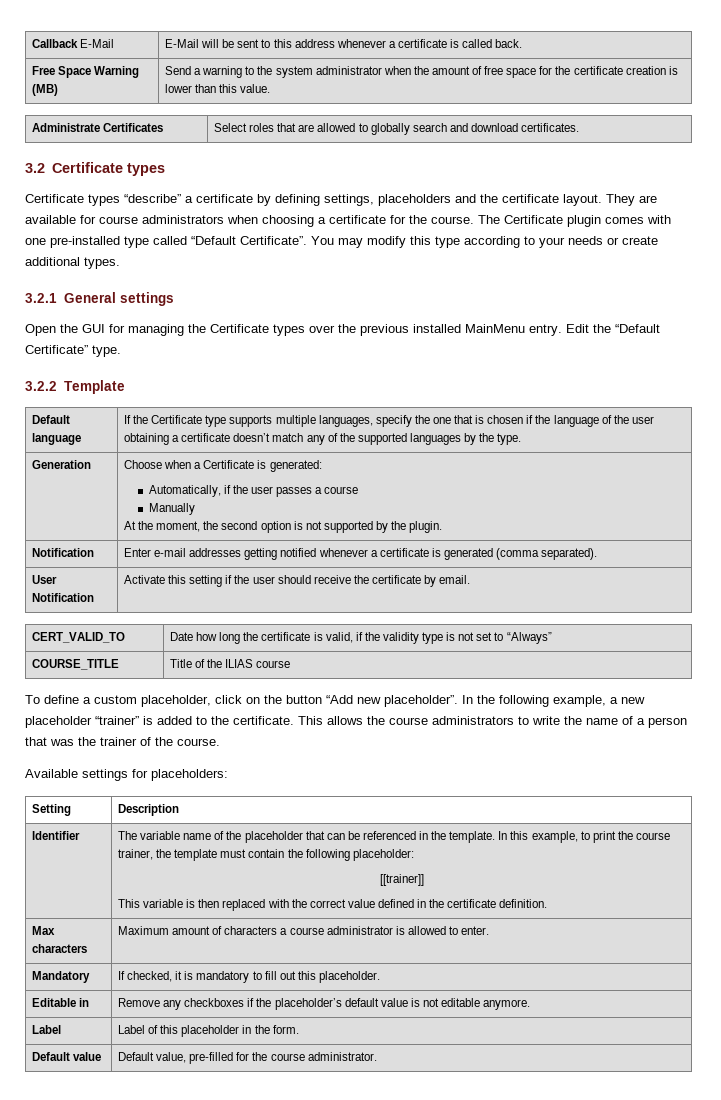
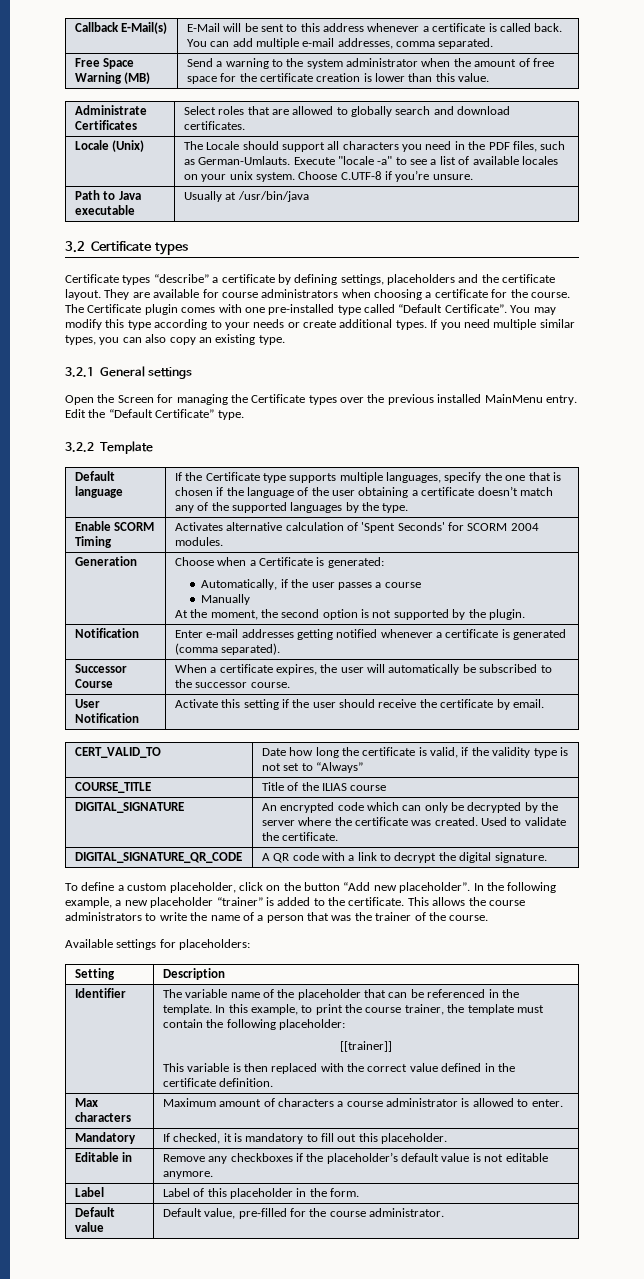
[80,39,115,48] E-Mail -> [121,22,168,34] E-Mail(s)
(523, 43) none -> [186,38,494,49] You can add multiple e-mail addresses, comma separated.
(580, 127) none -> [74,140,145,152] [183,141,566,152] [183,156,558,165] [183,170,473,182] [74,190,141,200] [74,205,135,215] [183,191,309,202] // Locale (Unix) | The Locale should support all characters you need in the PDF files, such as German-Umlauts. Execute "locale -a" to see a list of available locales on your unix system. Choose C.UTF-8 if you’re unsure. // Path to Java executable | Usually at /usr/bin/java
(120, 263) none -> [430,319,575,330] [65,334,285,345] If you need multiple similar types, you can also copy an existing type.
[82,324,105,333] GUI -> [117,395,154,403] Screen
(522, 439) none -> [74,521,155,531] [74,536,112,548] [174,522,539,533] [174,537,223,546] // Enable SCORM Timing | Activates alternative calculation of 'Spent Seconds' for SCORM 2004 modules.
(598, 554) none -> [74,664,127,673] [74,679,113,688] [174,664,552,675] [174,679,290,688] // Successor Course | When a certificate expires, the user will automatically be subscribed to the successor course.
(291, 664) none -> [74,802,184,813] [261,802,559,813] [261,817,566,826] [261,832,339,841] [74,852,242,863] [261,852,547,863] // DIGITAL_SIGNATURE | An encrypted code which can only be decrypted by the server where the certificate was created. Used to validate the certificate. // DIGITAL_SIGNATURE_QR_CODE | A QR code with a link to decrypt the digital signature.

